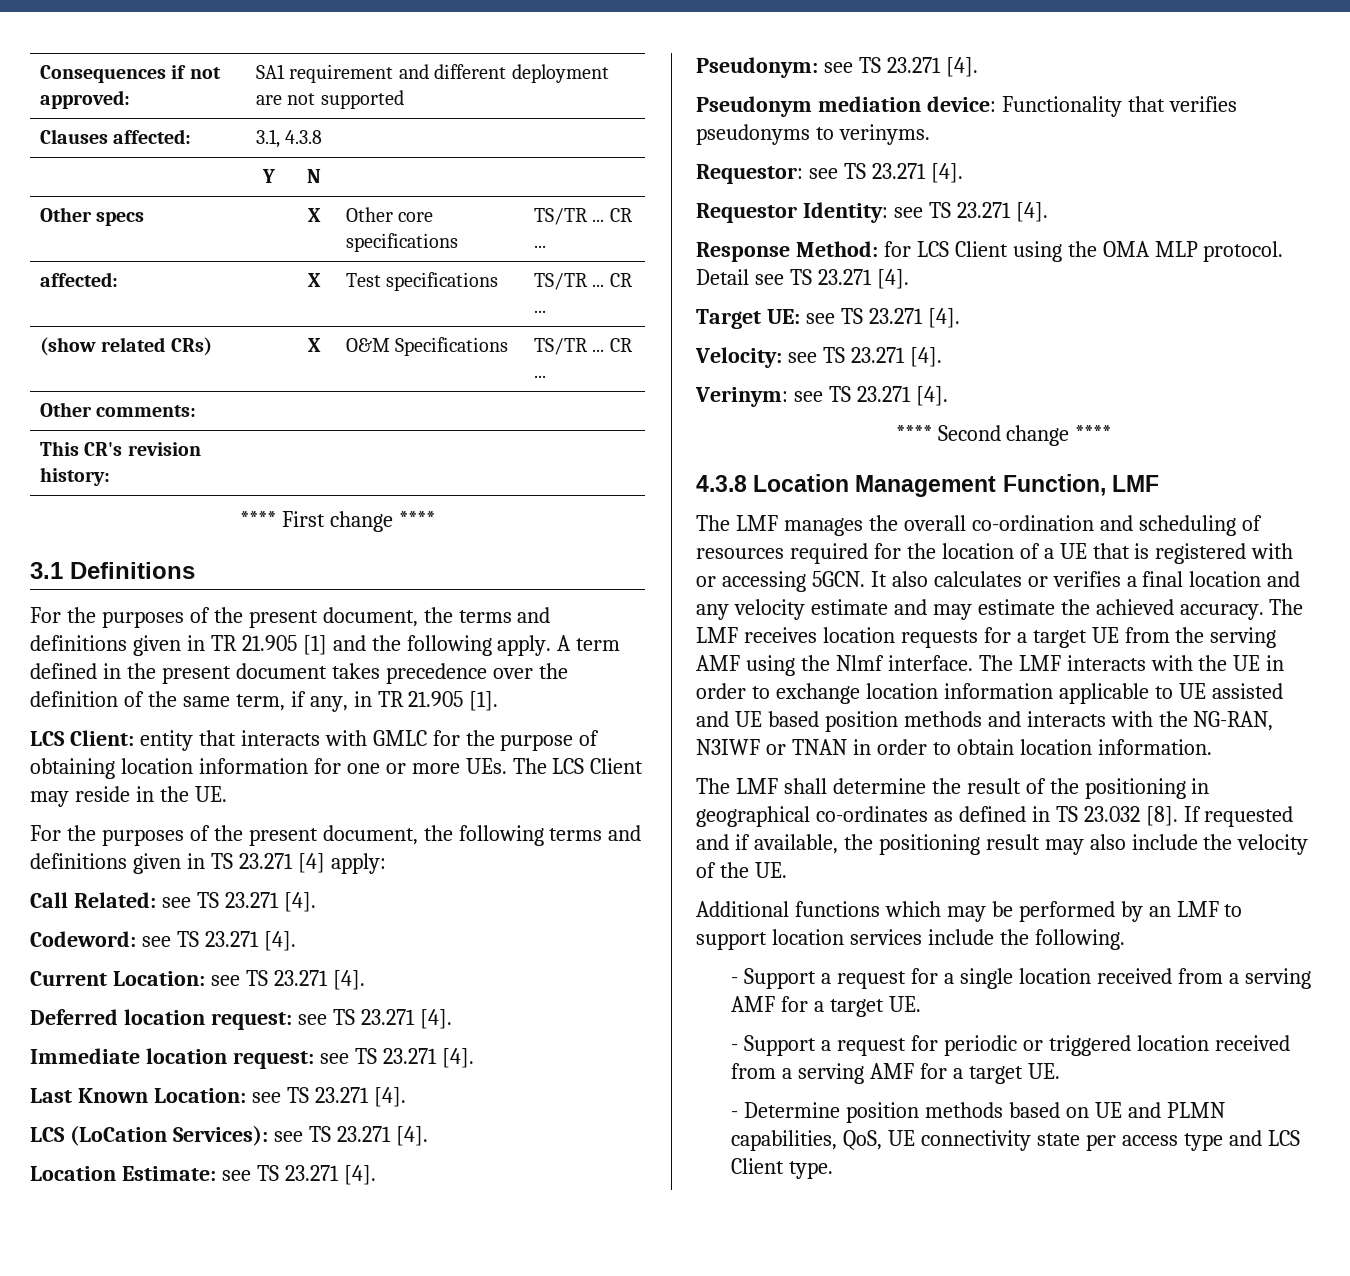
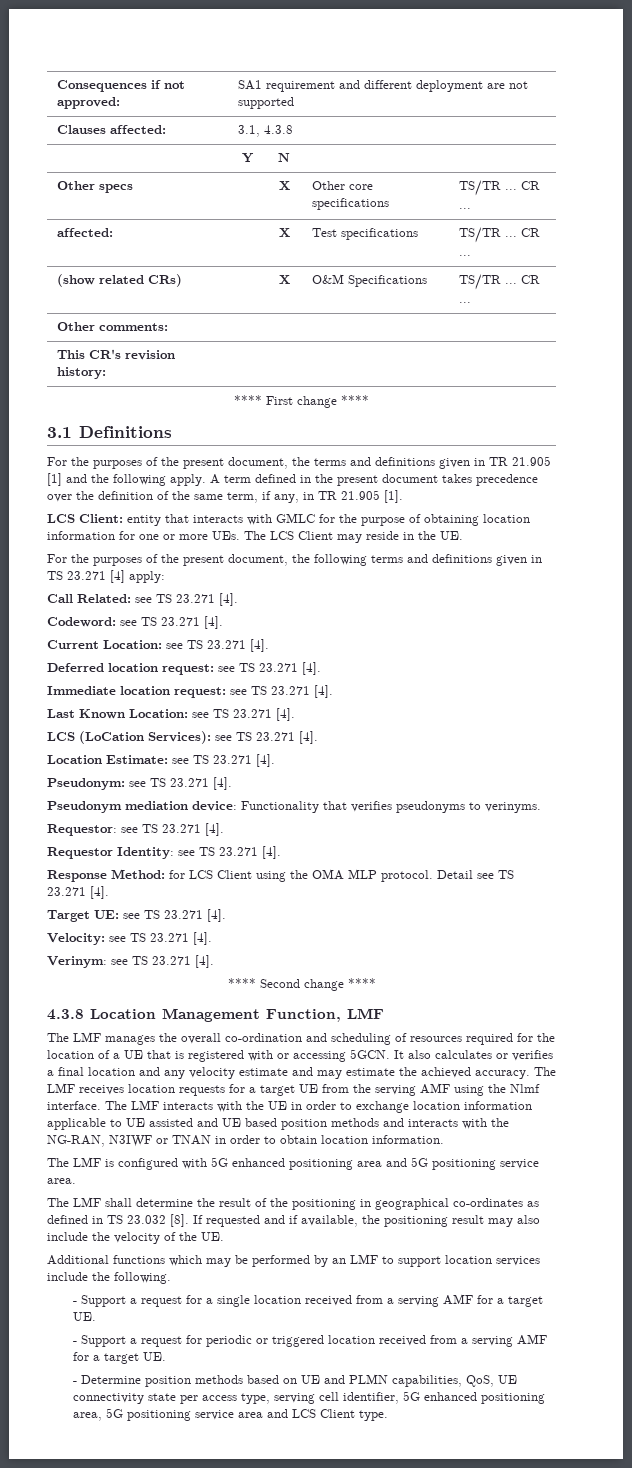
(1212, 747) none -> [47,1157,539,1170] [47,1178,76,1184] // The LMF is configured with 5G enhanced positioning area and 5G positioning service area.
[1183,1133,1223,1151] type -> [240,1391,545,1404] [72,1408,263,1421] type, serving cell identifier, 5G enhanced positioning area, 5G positioning service area

